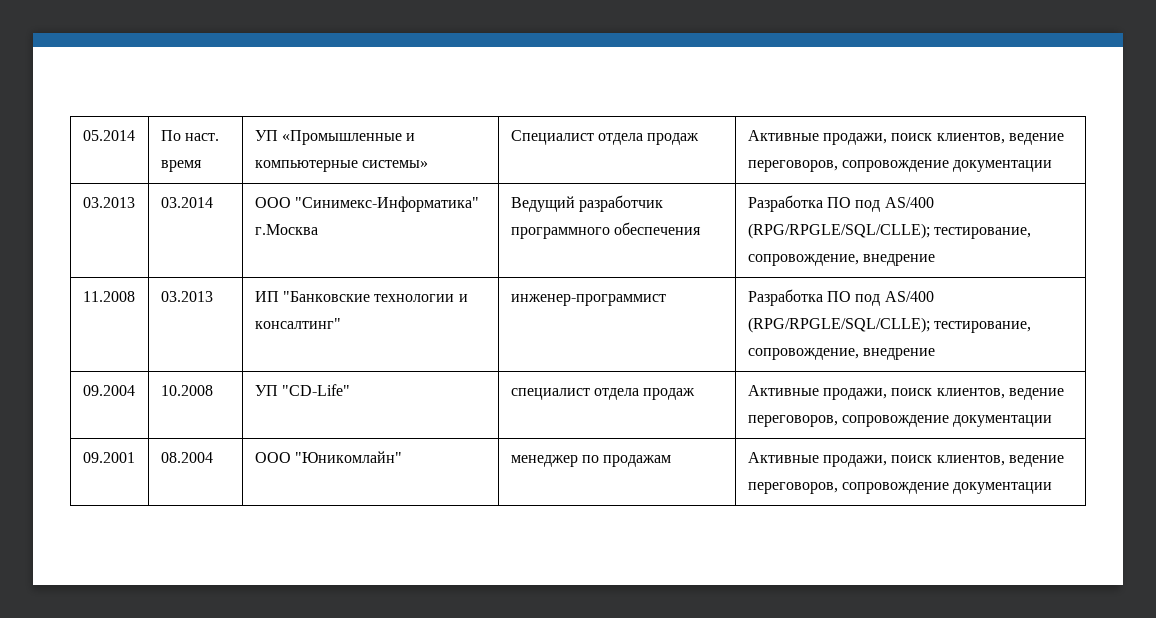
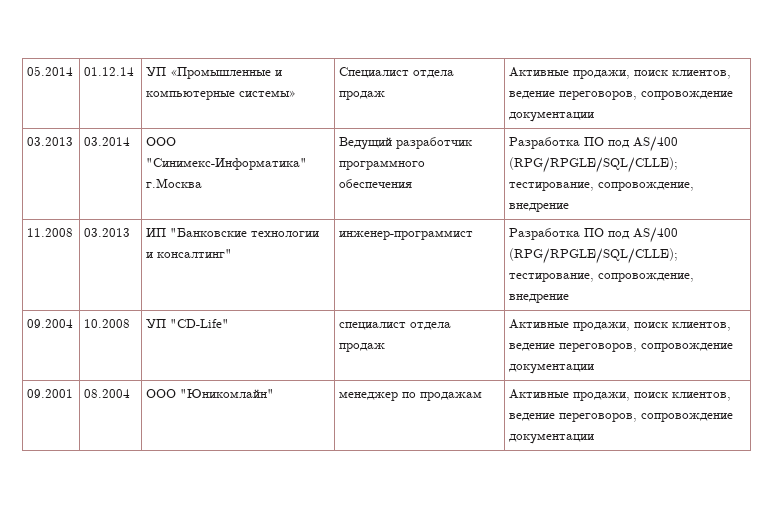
[160,130,220,141] [160,160,202,172] По наст. время -> [84,67,135,76] 01.12.14

